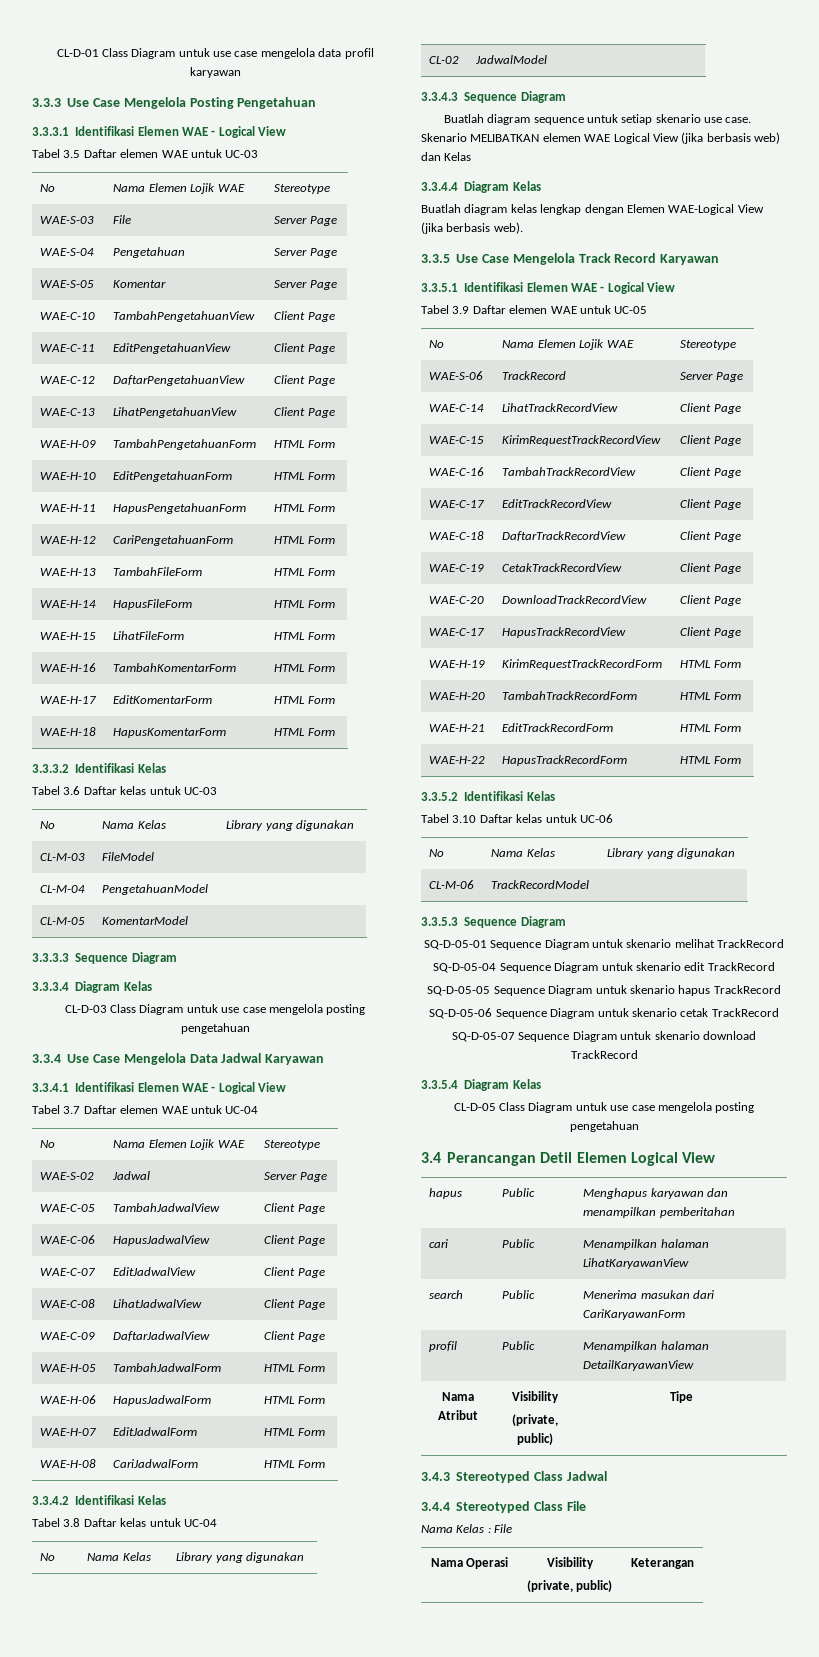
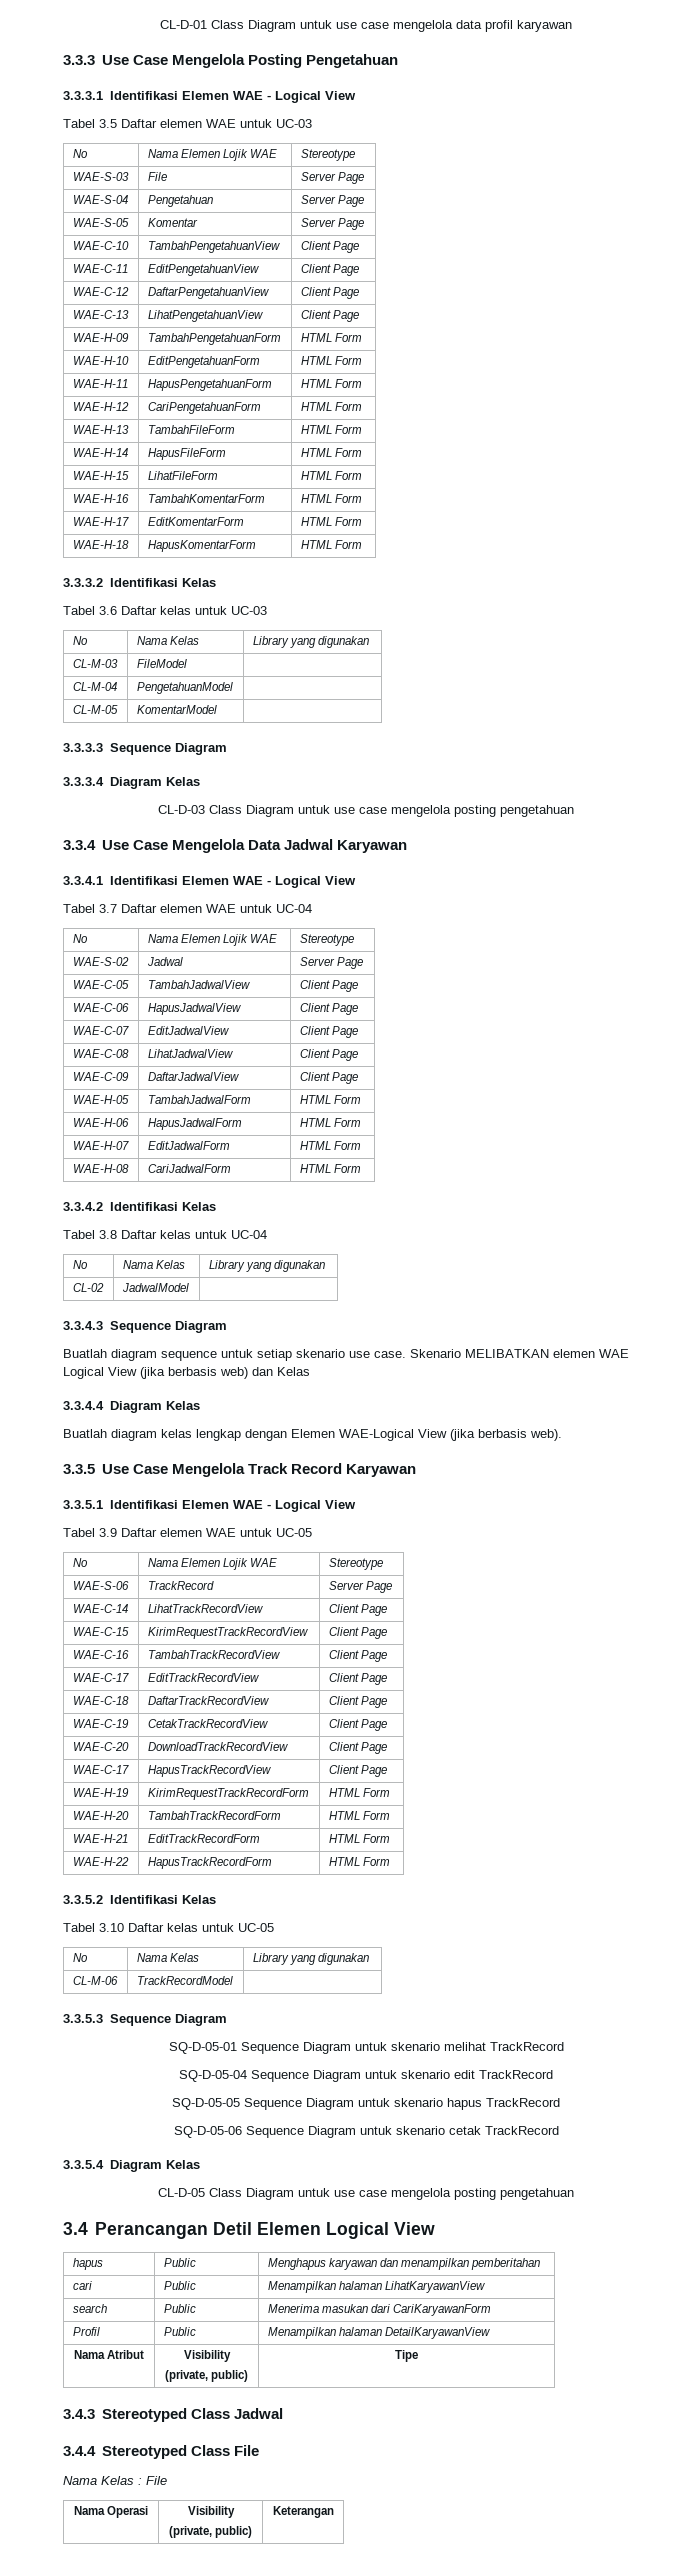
[579,814,613,823] UC-06 -> [238,1923,274,1932] UC-05
[452,1031,756,1042] [570,1050,638,1059] // SQ-D-05-07 Sequence Diagram untuk skenario download TrackRecord -> (559, 2130) none
[429,1341,458,1352] profil -> [72,2327,100,2336] Profil

